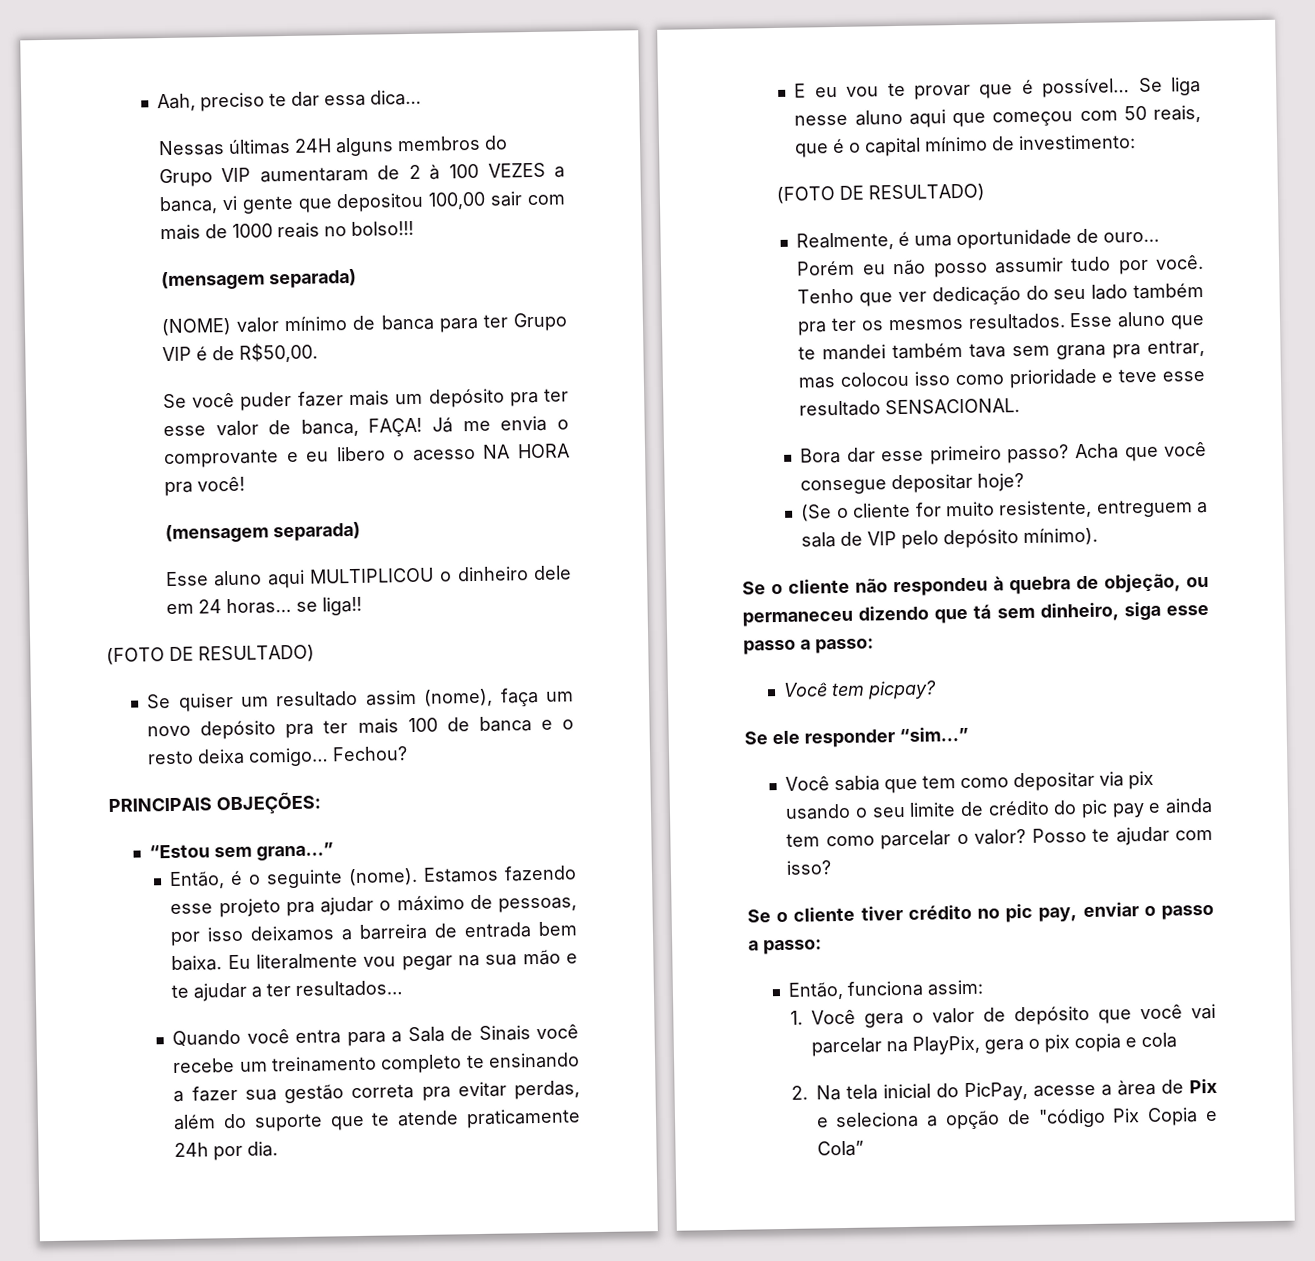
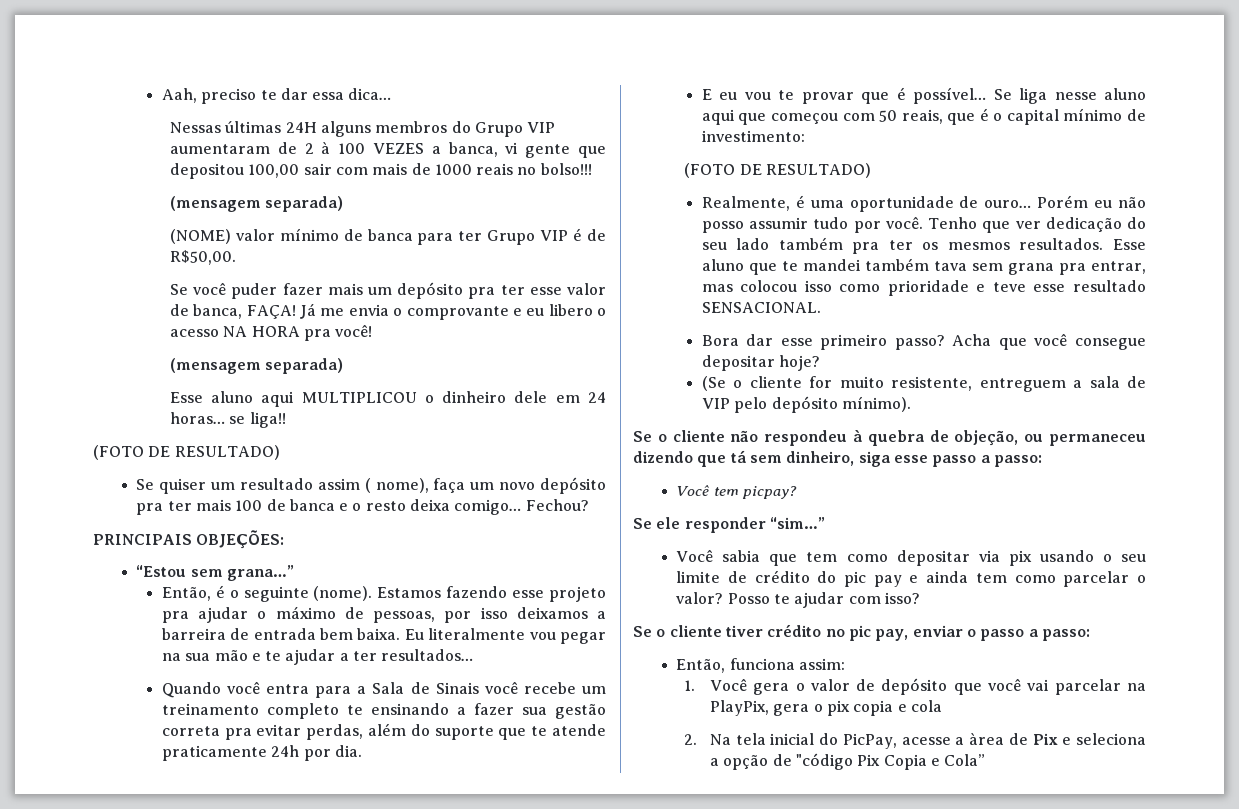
[423,688,494,707] (nome), -> [364,478,429,493] ( nome),

